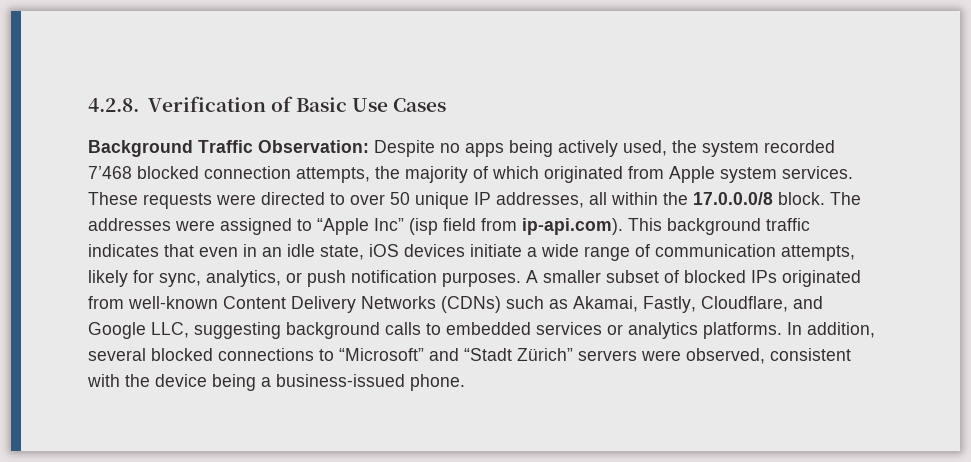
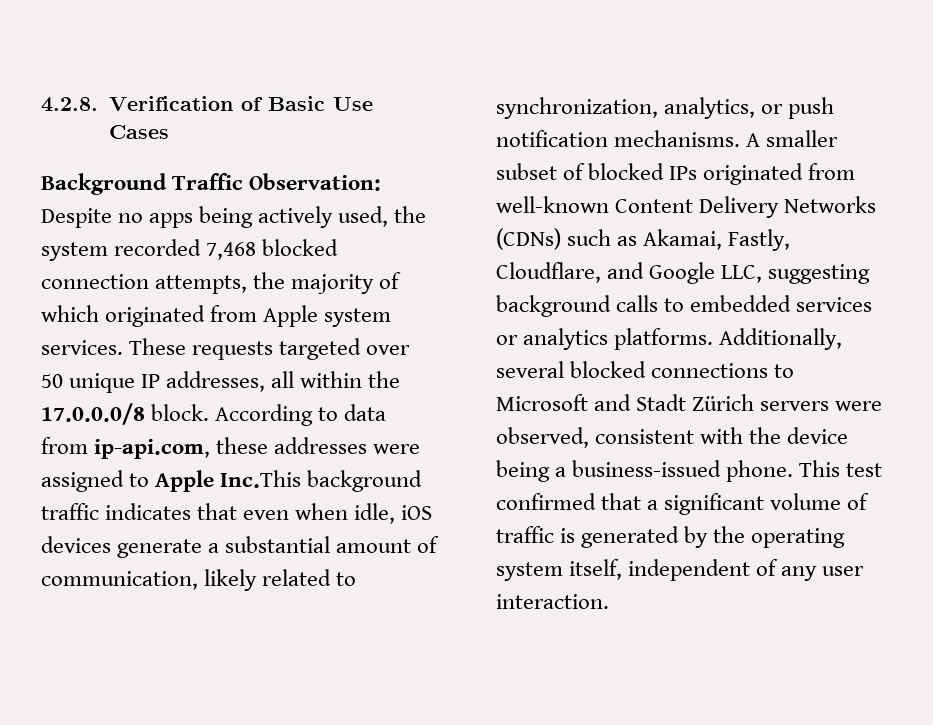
[88,166,132,179] 7’468 -> [206,242,257,260] 7,468
[216,192,345,205] were directed to -> [279,338,362,360] targeted
[830,192,861,205] [88,218,662,235] The addresses were assigned to “Apple Inc” (isp field from ip-api.com). This -> [215,404,387,426] [41,437,421,459] [41,470,302,492] According to data from ip-api.com, these addresses were assigned to Apple Inc.This
[243,244,855,261] [88,270,201,287] in an idle state, iOS devices initiate a wide range of communication attempts, likely for sync, -> [295,503,433,524] [41,536,440,558] [41,569,357,591] [496,97,658,119] when idle, iOS devices generate a substantial amount of communication, likely related to synchronization,
[442,272,521,287] purposes. -> [614,130,741,147] mechanisms.
[787,322,875,338] In addition, -> [719,328,843,350] Additionally,
[339,348,573,361] “Microsoft” and “Stadt Zürich” -> [496,394,755,411] Microsoft and Stadt Zürich
(465, 382) none -> [799,460,883,477] [496,493,870,515] [496,526,846,548] [496,559,865,581] [496,594,609,609] This test confirmed that a significant volume of traffic is generated by the operating system itself, independent of any user interaction.

